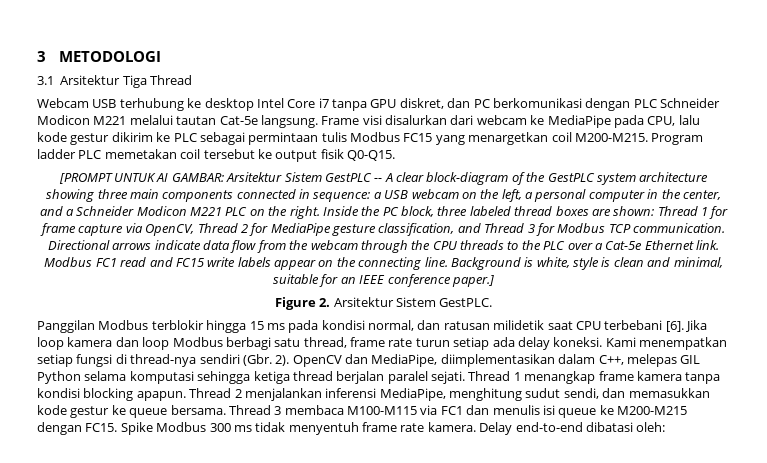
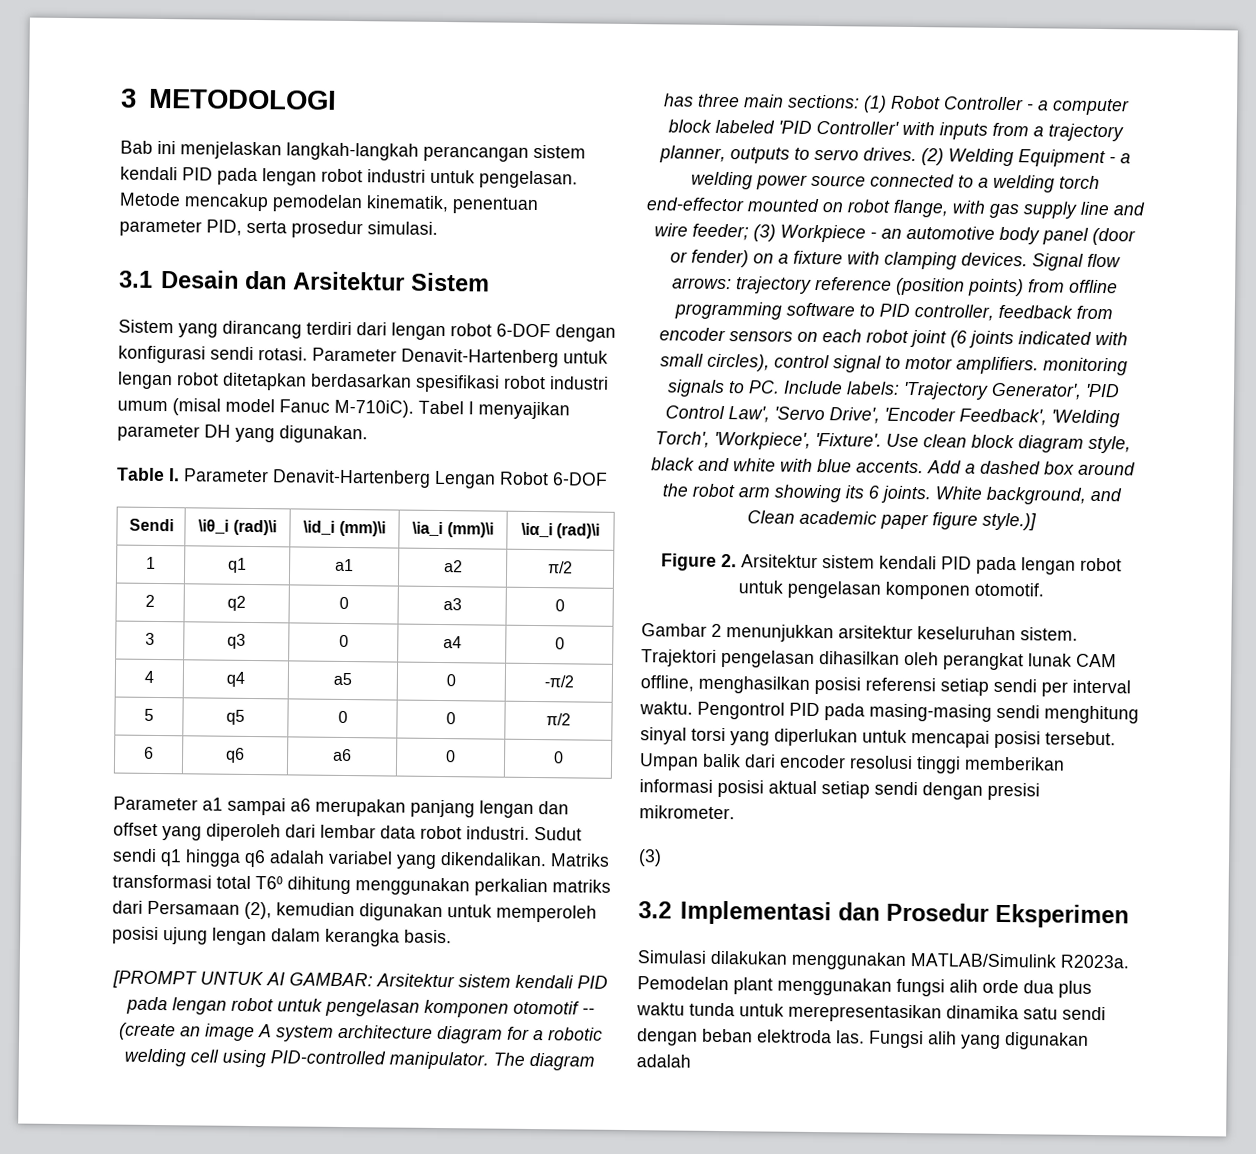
[37,75,192,88] [37,98,720,111] [37,115,700,128] [37,132,704,145] [37,149,395,162] 3.1 Arsitektur Tiga Thread // Webcam USB terhubung ke desktop Intel Core i7 tanpa GPU diskret, dan PC berkomunikasi dengan PLC Schneider Modicon M221 melalui tautan Cat-5e langsung. Frame visi disalurkan dari webcam ke MediaPipe pada CPU, lalu kode gestur dikirim ke PLC sebagai permintaan tulis Modbus FC15 yang menargetkan coil M200-M215. Program ladder PLC memetakan coil tersebut ke output fisik Q0-Q15. -> [120,140,586,162] [120,166,578,189] [119,192,539,215] [119,219,438,239] [119,270,490,292] [118,319,616,342] [118,345,608,368] [117,371,609,393] [117,398,570,420] [117,424,368,444] [116,467,608,489] [128,518,174,532] [198,519,277,536] [303,520,386,537] [412,521,494,538] [520,522,601,539] [146,556,156,569] [228,557,247,573] [335,558,354,572] [443,560,463,573] [548,561,573,574] [145,594,155,607] [227,595,246,611] [338,596,349,610] [442,598,462,611] [554,599,565,612] [145,632,155,645] [227,633,246,649] [338,634,349,648] [442,636,462,649] [554,637,565,650] [144,670,154,683] [226,671,245,687] [333,672,352,686] [446,674,456,687] [543,675,574,688] [144,708,154,721] [226,709,245,725] [337,710,348,724] [446,712,456,725] [546,713,571,726] [144,746,154,759] [225,747,245,763] [333,748,352,762] [446,750,456,763] [553,751,564,764] [113,796,569,819] [113,822,582,842] [112,848,610,869] [112,874,611,897] [112,900,597,923] [112,926,452,947] Bab ini menjelaskan langkah-langkah perancangan sistem kendali PID pada lengan robot industri untuk pengelasan. Metode mencakup pemodelan kinematik, penentuan parameter PID, serta prosedur simulasi. // 3.1 Desain dan Arsitektur Sistem // Sistem yang dirancang terdiri dari lengan robot 6-DOF dengan konfigurasi sendi rotasi. Parameter Denavit-Hartenberg untuk lengan robot ditetapkan berdasarkan spesifikasi robot industri umum (misal model Fanuc M-710iC). Tabel I menyajikan parameter DH yang digunakan. // Table I. Parameter Denavit-Hartenberg Lengan Robot 6-DOF // Sendi | \iθ_i (rad)\i | \id_i (mm)\i | \ia_i (mm)\i | \iα_i (rad)\i // 1 | q1 | a1 | a2 | π/2 // 2 | q2 | 0 | a3 | 0 // 3 | q3 | 0 | a4 | 0 // 4 | q4 | a5 | 0 | -π/2 // 5 | q5 | 0 | 0 | π/2 // 6 | q6 | a6 | 0 | 0 // Parameter a1 sampai a6 merupakan panjang lengan dan offset yang diperoleh dari lembar data robot industri. Sudut sendi q1 hingga q6 adalah variabel yang dikendalikan. Matriks transformasi total T6⁰ dihitung menggunakan perkalian matriks dari Persamaan (2), kemudian digunakan untuk memperoleh posisi ujung lengan dalam kerangka basis.
[284,172,709,185] [46,189,721,202] [39,206,729,219] [40,223,725,236] [47,240,720,253] [44,257,723,270] [273,274,494,287] [274,297,493,310] [37,320,707,333] [37,337,727,350] [37,354,701,367] [37,371,721,384] [37,388,710,401] [37,405,687,418] [37,422,666,435] Sistem GestPLC -- A clear block-diagram of the GestPLC system architecture showing three main components connected in sequence: a USB webcam on the left, a personal computer in the center, and a Schneider Modicon M221 PLC on the right. Inside the PC block, three labeled thread boxes are shown: Thread 1 for frame capture via OpenCV, Thread 2 for MediaPipe gesture classification, and Thread 3 for Modbus TCP communication. Directional arrows indicate data flow from the webcam through the CPU threads to the PLC over a Cat-5e Ethernet link. Modbus FC1 read and FC15 write labels appear on the connecting line. Background is white, style is clean and minimal, suitable for an IEEE conference paper.] // Figure 2. Arsitektur Sistem GestPLC. // Panggilan Modbus terblokir hingga 15 ms pada kondisi normal, dan ratusan milidetik saat CPU terbebani [6]. Jika loop kamera dan loop Modbus berbagi satu thread, frame rate turun setiap ada delay koneksi. Kami menempatkan setiap fungsi di thread-nya sendiri (Gbr. 2). OpenCV dan MediaPipe, diimplementasikan dalam C++, melepas GIL Python selama komputasi sehingga ketiga thread berjalan paralel sejati. Thread 1 menangkap frame kamera tanpa kondisi blocking apapun. Thread 2 menjalankan inferensi MediaPipe, menghitung sudut sendi, dan memasukkan kode gestur ke queue bersama. Thread 3 membaca M100-M115 via FC1 dan menulis isi queue ke M200-M215 dengan FC15. Spike Modbus 300 ms tidak menyentuh frame rate kamera. Delay end-to-end dibatasi oleh: -> [458,974,608,989] [125,996,595,1018] [118,1022,603,1044] [124,1048,595,1071] [664,93,1130,116] [668,119,1124,142] [659,145,1131,168] [691,171,1100,193] [645,197,1146,219] [654,223,1136,246] [669,249,1121,271] [671,276,1118,297] [673,301,1113,321] [659,327,1128,349] [659,353,1128,376] [666,379,1120,400] [665,405,1120,428] [654,431,1131,454] [650,457,1136,476] [662,483,1122,505] [747,510,1037,531] [661,553,1122,575] [737,580,1044,600] [641,623,1078,643] [641,649,1117,671] [640,675,1131,697] [639,701,1139,724] [640,727,1116,749] [639,753,1065,774] [639,779,1040,801] [639,805,735,820] [638,849,662,867] [638,900,1129,929] [637,950,1130,970] [637,976,1092,998] [636,1002,1106,1023] [637,1028,1089,1050] [636,1054,691,1068] sistem kendali PID pada lengan robot untuk pengelasan komponen otomotif -- (create an image A system architecture diagram for a robotic welding cell using PID-controlled manipulator. The diagram has three main sections: (1) Robot Controller - a computer block labeled 'PID Controller' with inputs from a trajectory planner, outputs to servo drives. (2) Welding Equipment - a welding power source connected to a welding torch end-effector mounted on robot flange, with gas supply line and wire feeder; (3) Workpiece - an automotive body panel (door or fender) on a fixture with clamping devices. Signal flow arrows: trajectory reference (position points) from offline programming software to PID controller, feedback from encoder sensors on each robot joint (6 joints indicated with small circles), control signal to motor amplifiers. monitoring signals to PC. Include labels: 'Trajectory Generator', 'PID Control Law', 'Servo Drive', 'Encoder Feedback', 'Welding Torch', 'Workpiece', 'Fixture'. Use clean block diagram style, black and white with blue accents. Add a dashed box around the robot arm showing its 6 joints. White background, and Clean academic paper figure style.)] // Figure 2. Arsitektur sistem kendali PID pada lengan robot untuk pengelasan komponen otomotif. // Gambar 2 menunjukkan arsitektur keseluruhan sistem. Trajektori pengelasan dihasilkan oleh perangkat lunak CAM offline, menghasilkan posisi referensi setiap sendi per interval waktu. Pengontrol PID pada masing-masing sendi menghitung sinyal torsi yang diperlukan untuk mencapai posisi tersebut. Umpan balik dari encoder resolusi tinggi memberikan informasi posisi aktual setiap sendi dengan presisi mikrometer. // (3) // 3.2 Implementasi dan Prosedur Eksperimen // Simulasi dilakukan menggunakan MATLAB/Simulink R2023a. Pemodelan plant menggunakan fungsi alih orde dua plus waktu tunda untuk merepresentasikan dinamika satu sendi dengan beban elektroda las. Fungsi alih yang digunakan adalah

